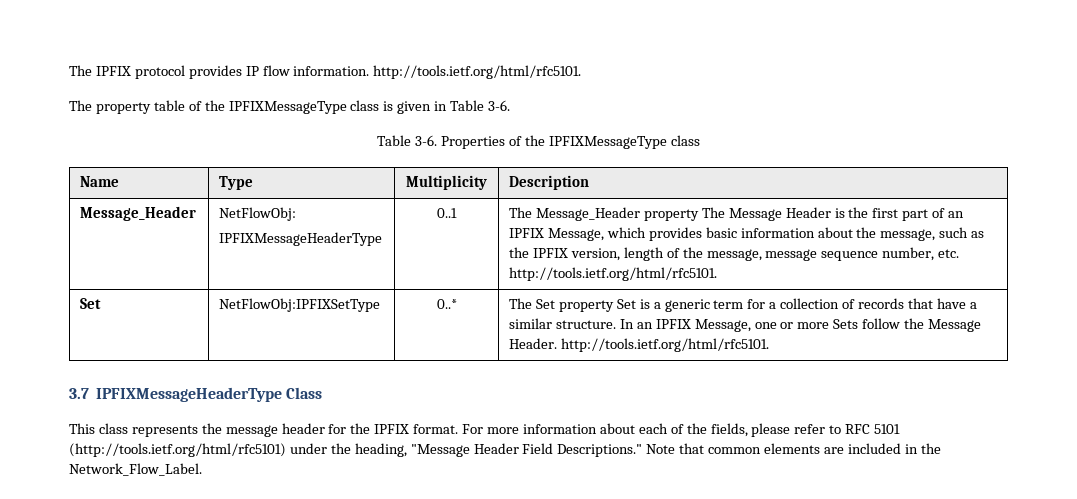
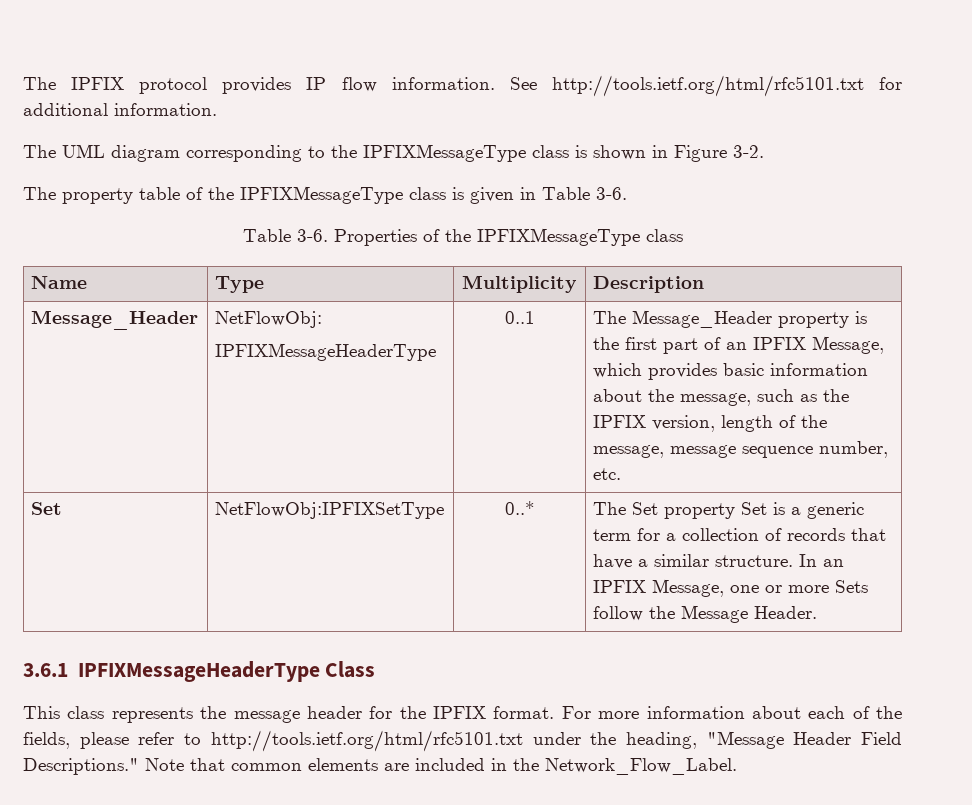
[373,65,582,79] http://tools.ietf.org/html/rfc5101. -> [509,75,902,97] [23,103,217,116] [23,144,764,162] See http://tools.ietf.org/html/rfc5101.txt for additional information. // The UML diagram corresponding to the IPFIXMessageType class is shown in Figure 3-2.
[701,207,831,221] The Message Header -> (850, 320) none
[509,267,718,281] http://tools.ietf.org/html/rfc5101. -> (622, 474) none
[560,338,769,352] [69,388,89,399] http://tools.ietf.org/html/rfc5101. // 3.7 -> [23,663,68,677] // 3.6.1
[845,424,901,434] [69,443,286,457] RFC 5101 (http://tools.ietf.org/html/rfc5101) -> [210,730,523,752] http://tools.ietf.org/html/rfc5101.txt

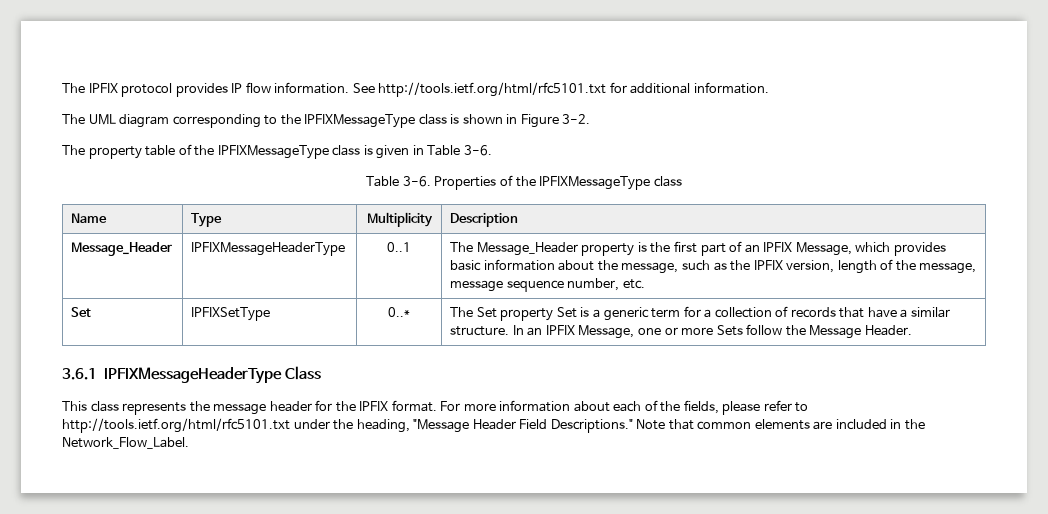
[215,311,323,328] NetFlowObj: // -> (173, 249) none
[215,502,445,519] NetFlowObj:IPFIXSetType -> [191,307,271,321] IPFIXSetType

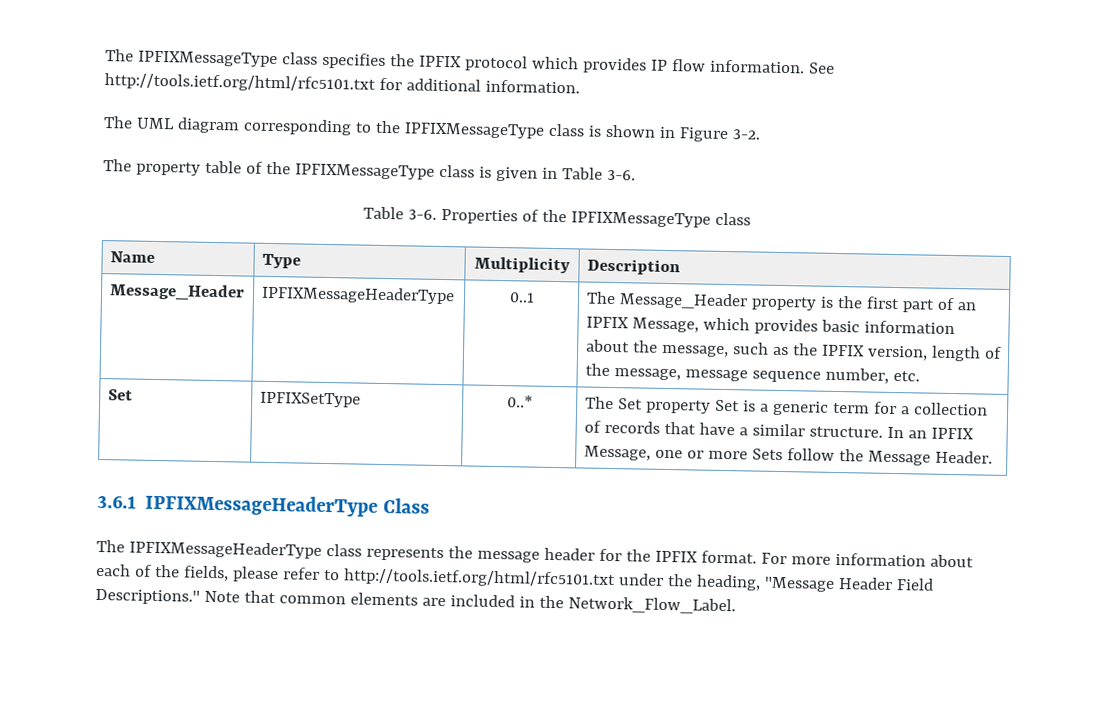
[62,83,85,93] The -> [105,49,415,69] The IPFIXMessageType class specifies the
(173, 90) none -> [531,56,579,70] which
[62,401,87,411] This -> [96,539,322,559] The IPFIXMessageHeaderType

